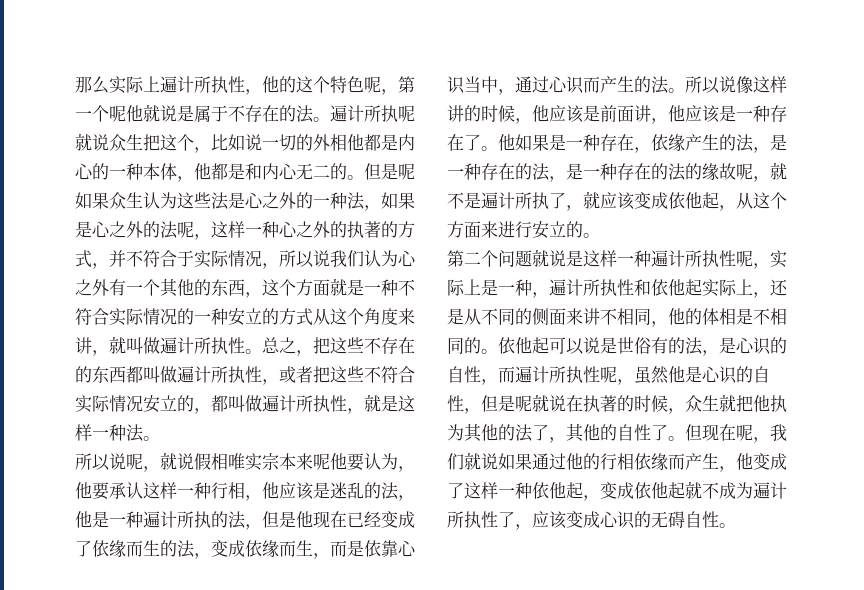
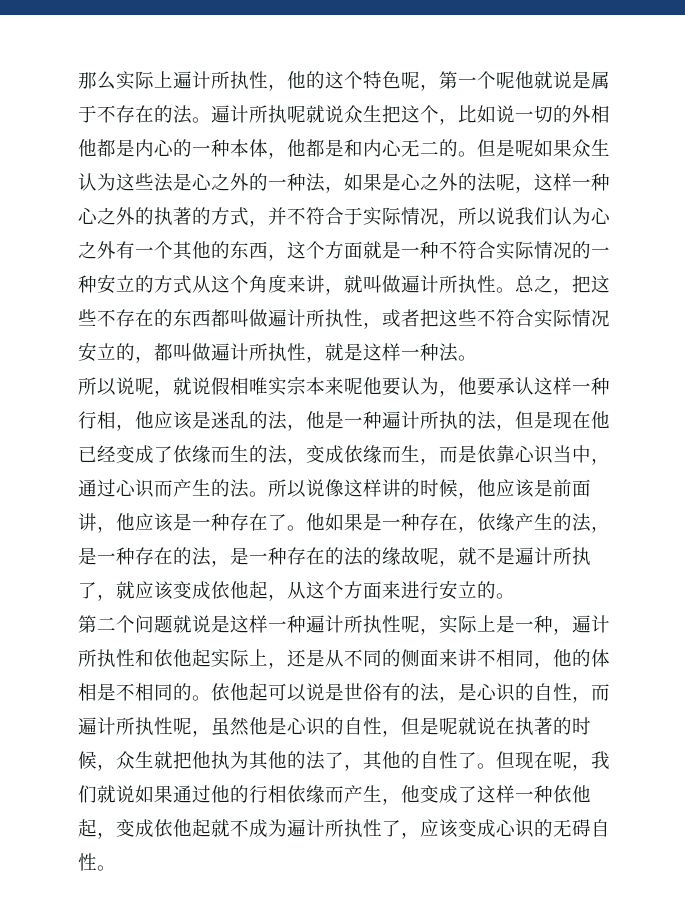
[296,511,347,528] 他现在 -> [553,411,610,429] 现在他

